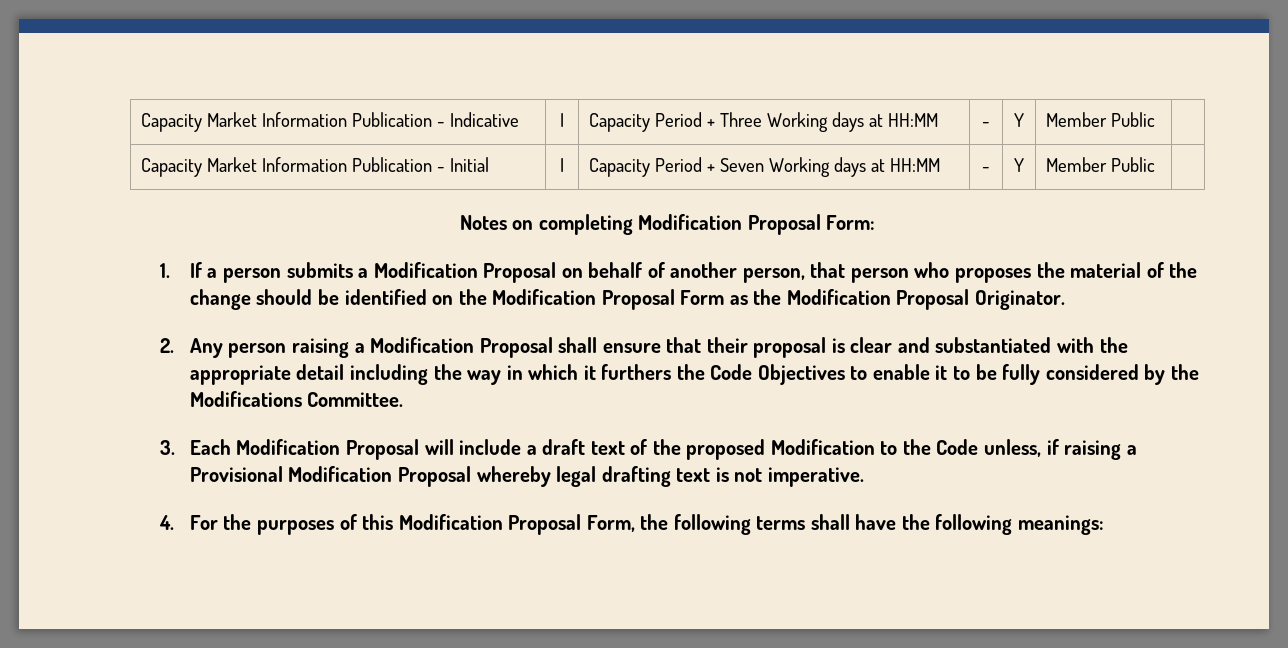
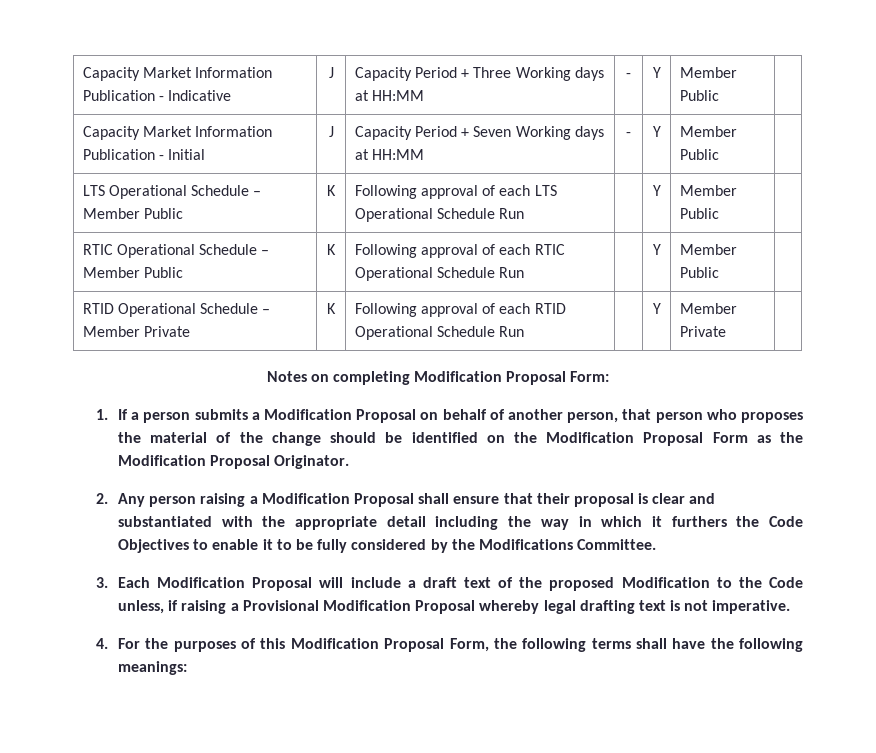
[560,113,564,127] I -> [328,67,334,78] J
[560,158,564,172] I -> [328,126,334,137] J
(1155, 164) none -> [82,185,262,199] [82,208,183,219] [327,185,336,196] [354,185,557,199] [354,208,525,222] [652,185,661,196] [679,185,737,196] [679,208,719,219] [82,244,270,258] [82,267,183,278] [327,244,336,255] [354,244,565,258] [354,267,525,281] [652,244,661,255] [679,244,737,255] [679,267,719,278] [82,303,271,317] [82,326,190,337] [327,303,336,314] [354,303,566,317] [354,326,525,340] [652,303,661,314] [679,303,737,314] [679,326,726,337] // LTS Operational Schedule – Member Public | K | Following approval of each LTS Operational Schedule Run | | Y | Member Public | // RTIC Operational Schedule – Member Public | K | Following approval of each RTIC Operational Schedule Run | | Y | Member Public | // RTID Operational Schedule – Member Private | K | Following approval of each RTID Operational Schedule Run | | Y | Member Private |

